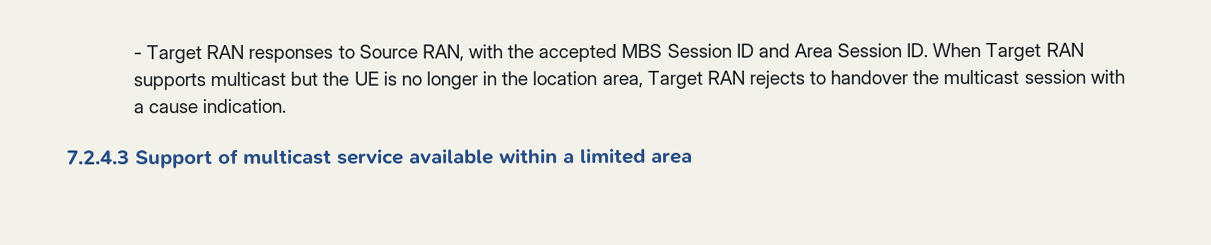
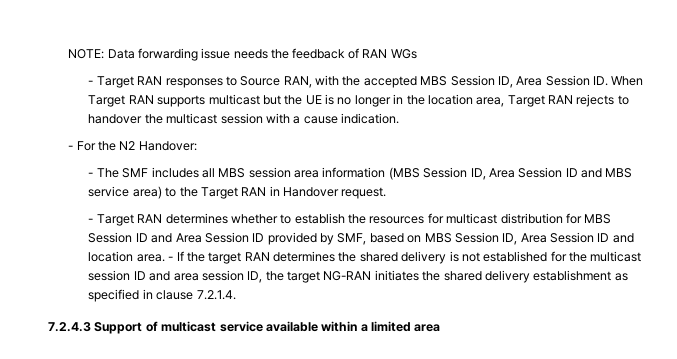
(133, 56) none -> [68,48,417,61] NOTE: Data forwarding issue needs the feedback of RAN WGs //
[735,43,790,58] ID and -> [497,76,513,88] ID,
(287, 106) none -> [68,141,197,151] [88,167,633,180] [88,186,387,199] [88,213,612,226] [88,232,634,245] [88,251,642,264] [88,270,628,283] [88,289,236,302] // - For the N2 Handover: // - The SMF includes all MBS session area information (MBS Session ID, Area Session ID and MBS service area) to the Target RAN in Handover request. // - Target RAN determines whether to establish the resources for multicast distribution for MBS Session ID and Area Session ID provided by SMF, based on MBS Session ID, Area Session ID and location area. - If the target RAN determines the shared delivery is not established for the multicast session ID and area session ID, the target NG-RAN initiates the shared delivery establishment as specified in clause 7.2.1.4.

